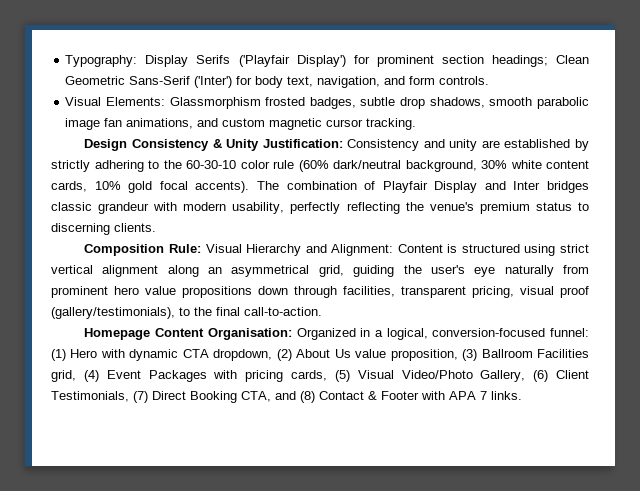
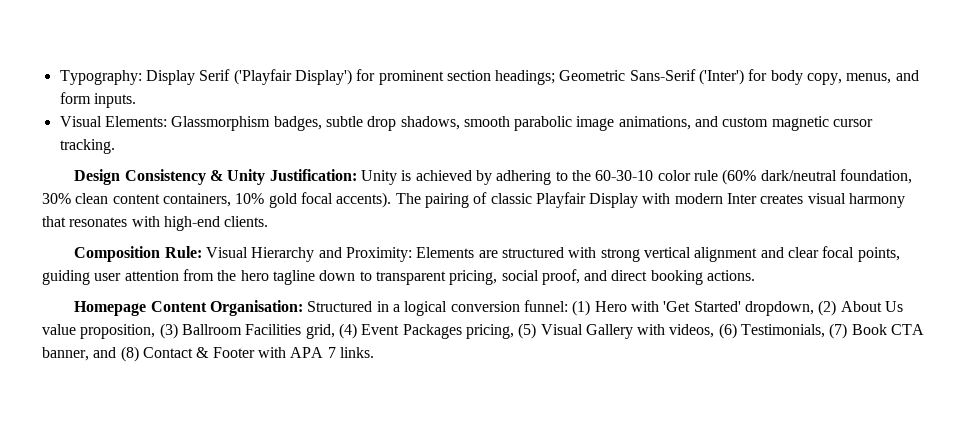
[196,55,231,64] Serifs -> [199,69,231,81] Serif
[556,55,589,64] Clean -> (556, 77) none
[287,76,381,88] text, navigation, -> [807,73,892,85] copy, menus,
[439,76,490,85] controls. -> [93,93,136,108] inputs.
[265,97,306,106] frosted -> (271, 123) none
[104,118,123,127] fan -> (615, 123) none
[347,139,590,151] [51,160,90,172] Consistency and unity are established by strictly -> [361,170,493,185] Unity is achieved by
[405,160,589,172] [51,181,87,192] background, 30% white content cards, -> [839,169,912,184] [42,193,231,207] foundation, 30% clean content containers,
[286,181,589,193] [51,202,589,214] [51,223,110,235] combination of Playfair Display and Inter bridges classic grandeur with modern usability, perfectly reflecting the venue's premium status to discerning -> [424,192,906,208] [42,216,220,231] pairing of classic Playfair Display with modern Inter creates visual harmony that resonates with high-end
[331,244,590,256] [51,265,590,277] [51,286,589,298] [51,307,322,319] Alignment: Content is structured using strict vertical alignment along an asymmetrical grid, guiding the user's eye naturally from prominent hero value propositions down through facilities, transparent pricing, visual proof (gallery/testimonials), to the final call-to-action. -> [346,246,900,262] [42,269,756,285] Proximity: Elements are structured with strong vertical alignment and clear focal points, guiding user attention from the hero tagline down to transparent pricing, social proof, and direct booking actions.
[296,328,356,340] Organized -> [307,301,373,312] Structured
[386,328,546,340] logical, conversion-focused -> [404,301,520,316] logical conversion
[129,349,209,361] dynamic CTA -> [663,301,741,312] 'Get Started'
[213,370,589,382] [51,391,271,403] with pricing cards, (5) Visual Video/Photo Gallery, (6) Client Testimonials, (7) Direct Booking CTA, -> [465,323,925,339] [42,347,89,361] pricing, (5) Visual Gallery with videos, (6) Testimonials, (7) Book CTA banner,

